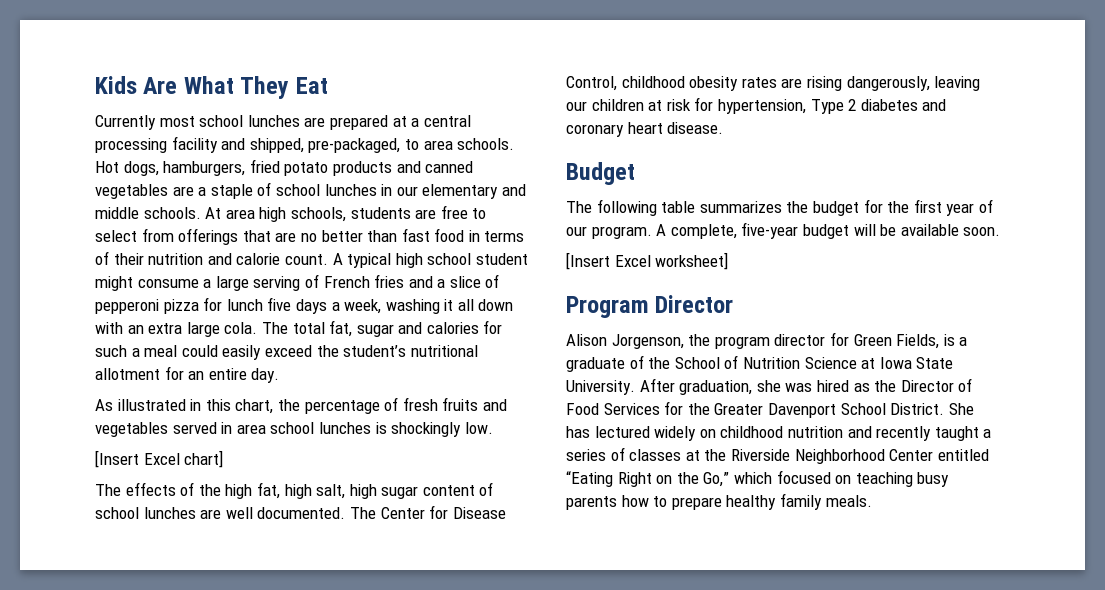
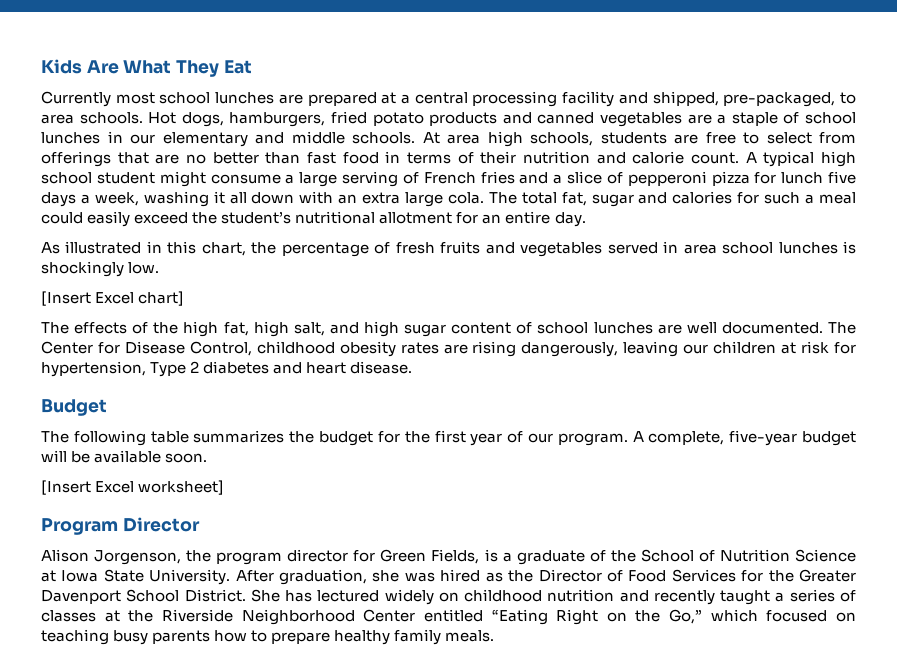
(346, 491) none -> [329,322,359,334] and
[566,124,624,137] coronary -> (303, 368) none

